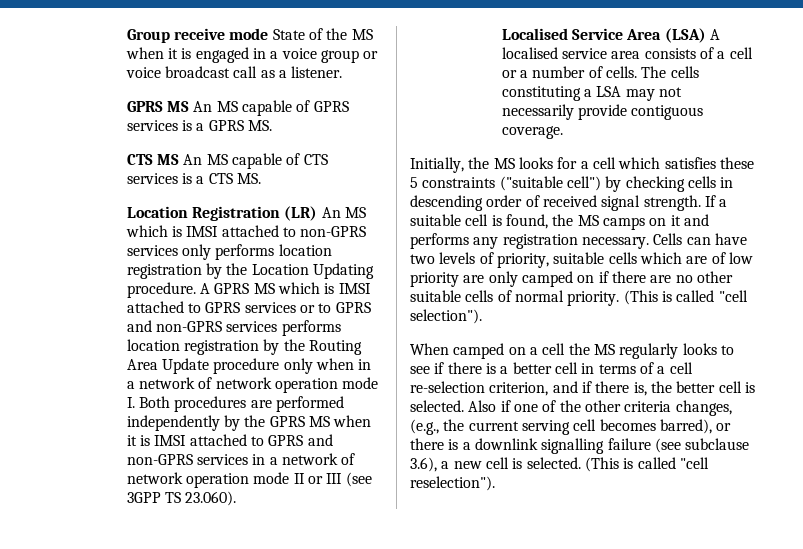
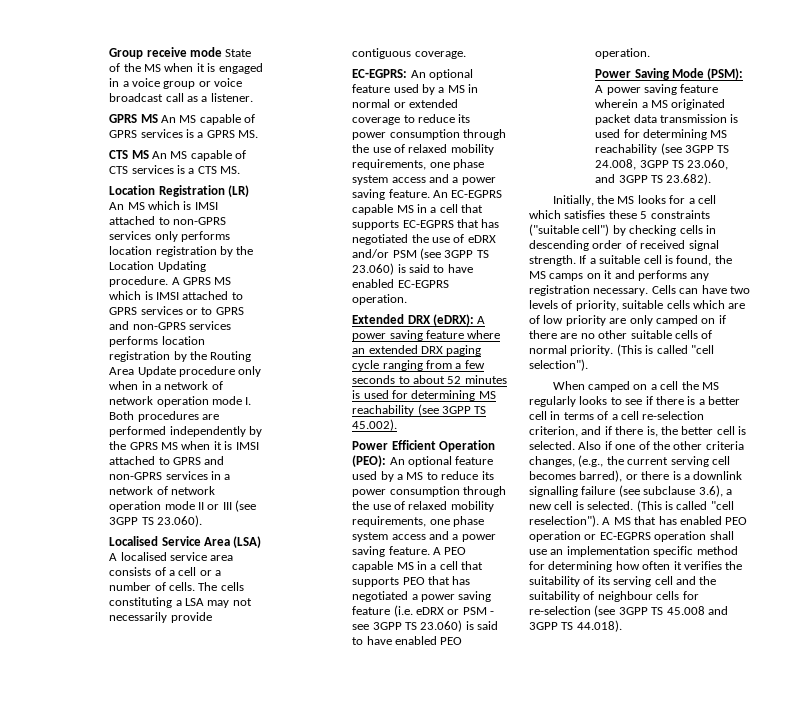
(563, 132) none -> [352,69,474,80] [352,84,479,95] [352,99,459,108] [352,114,471,125] [352,129,507,140] [352,144,494,155] [352,159,485,170] [352,174,496,185] [352,189,503,200] [352,204,484,215] [352,219,500,230] [352,234,496,245] [352,248,489,260] [352,263,473,275] [352,279,449,288] [352,294,408,305] [352,314,486,326] [352,330,501,341] [352,345,482,356] [352,360,485,371] [352,375,507,384] [352,390,496,401] [352,404,487,416] [352,419,398,431] [352,440,496,452] [352,455,494,467] [352,471,494,482] [352,486,507,497] [352,501,494,512] [352,516,485,527] [352,531,496,542] [352,546,467,557] [352,561,484,572] [352,576,471,587] [352,591,492,602] [352,605,495,617] [352,620,499,632] [352,636,463,645] [595,48,651,59] [595,68,744,80] [595,84,719,95] [595,99,726,110] [595,114,739,125] [595,129,728,140] [595,143,730,155] [595,159,729,170] [595,173,712,185] // EC-EGPRS: An optional feature used by a MS in normal or extended coverage to reduce its power consumption through the use of relaxed mobility requirements, one phase system access and a power saving feature. An EC-EGPRS capable MS in a cell that supports EC-EGPRS that has negotiated the use of eDRX and/or PSM (see 3GPP TS 23.060) is said to have enabled EC-EGPRS operation. // Extended DRX (eDRX): A power saving feature where an extended DRX paging cycle ranging from a few seconds to about 52 minutes is used for determining MS reachability (see 3GPP TS 45.002). // Power Efficient Operation (PEO): An optional feature used by a MS to reduce its power consumption through the use of relaxed mobility requirements, one phase system access and a power saving feature. A PEO capable MS in a cell that supports PEO that has negotiated a power saving feature (i.e. eDRX or PSM - see 3GPP TS 23.060) is said to have enabled PEO operation. // Power Saving Mode (PSM): A power saving feature wherein a MS originated packet data transmission is used for determining MS reachability (see 3GPP TS 24.008, 3GPP TS 23.060, and 3GPP TS 23.682).
(495, 483) none -> [602,516,748,525] [529,531,734,542] [529,546,738,557] [529,561,743,572] [529,576,717,587] [529,591,699,602] [529,605,728,617] [529,620,622,632] A MS that has enabled PEO operation or EC-EGPRS operation shall use an implementation specific method for determining how often it verifies the suitability of its serving cell and the suitability of neighbour cells for re-selection (see 3GPP TS 45.008 and 3GPP TS 44.018).

